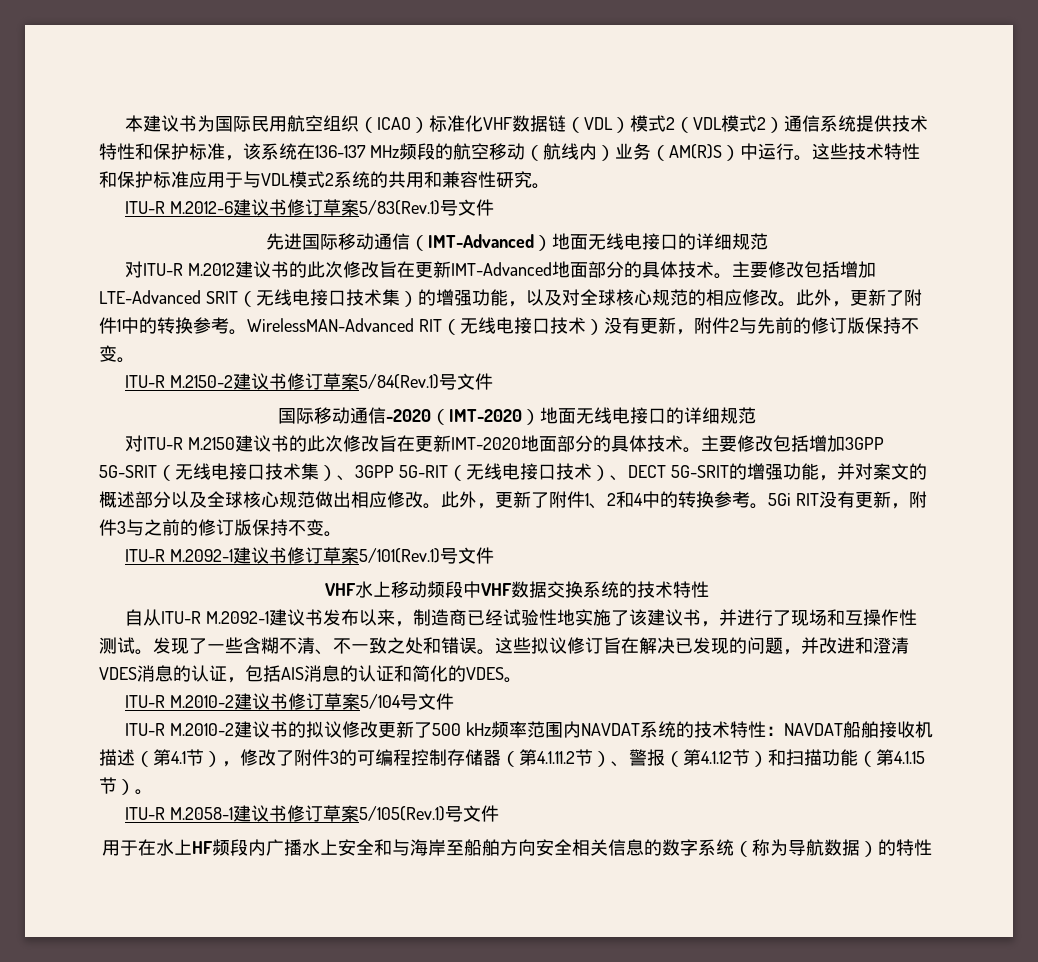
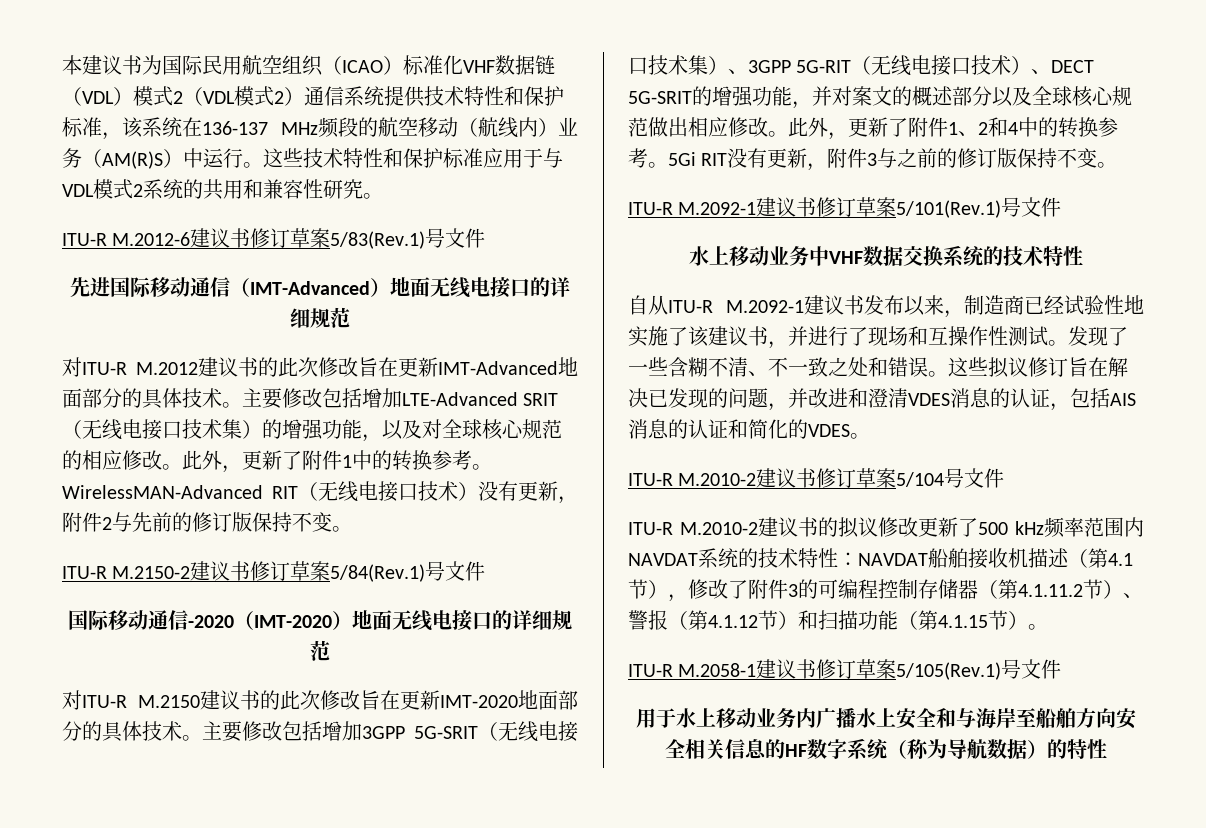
[324,581,463,598] VHF水上移动频段 -> [689,246,809,266] 水上移动业务
[137,839,248,856] 在水上HF频段 -> [676,708,796,728] 水上移动业务
(662, 847) none -> [785,744,807,757] HF

